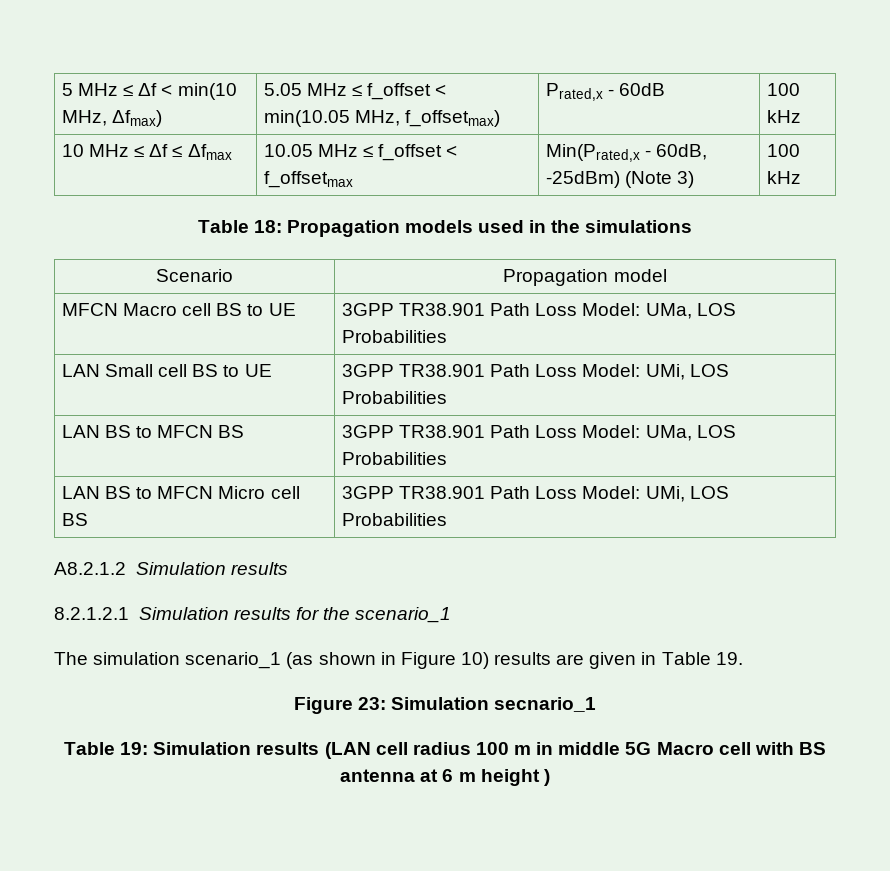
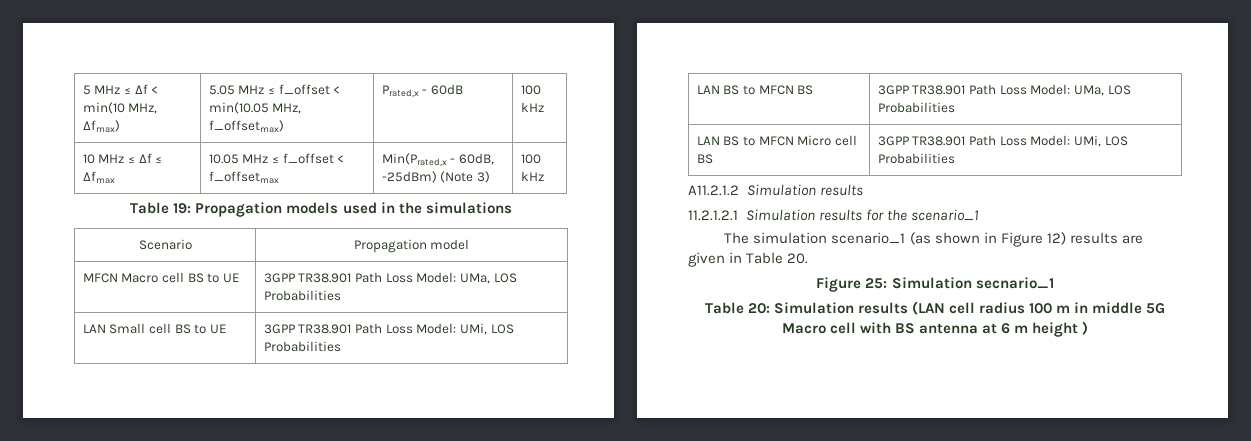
[253,220,282,233] 18: -> [173,203,192,214] 19:
[54,562,126,575] A8.2.1.2 -> [688,185,739,196] A11.2.1.2
[54,607,129,620] 8.2.1.2.1 -> [688,210,738,221] 11.2.1.2.1
[460,652,489,669] 10) -> [1046,232,1066,245] 12)
[715,652,743,665] [293,697,386,714] 19. // Figure 23: -> [787,253,809,264] [816,277,888,292] 20. // Figure 25:
[120,742,149,755] 19: -> [747,303,770,314] 20:

